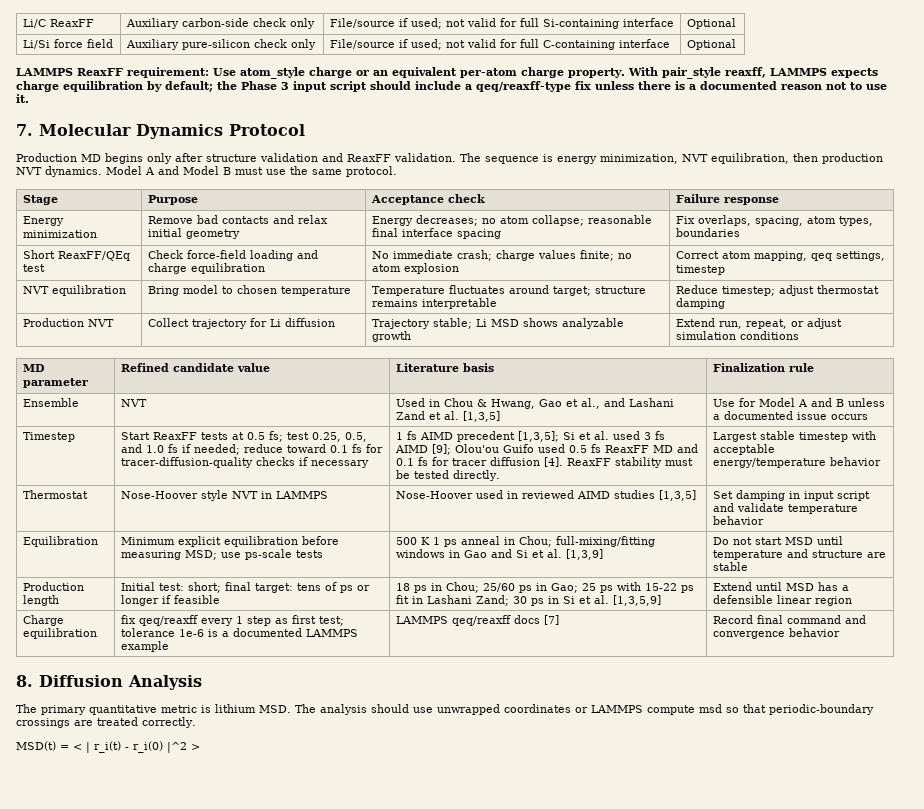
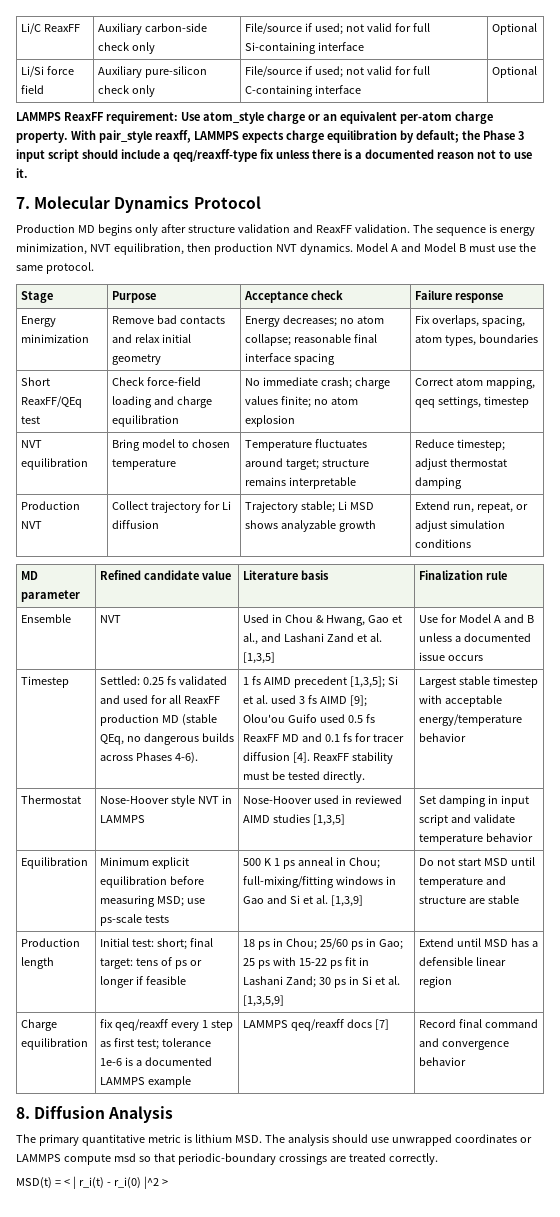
[120,431,367,442] [120,444,383,455] [120,457,369,468] Start ReaxFF tests at 0.5 fs; test 0.25, 0.5, and 1.0 fs if needed; reduce toward 0.1 fs for tracer-diffusion-quality checks if necessary -> [99,676,227,685] [99,695,220,704] [99,714,217,726] [99,733,234,745] [99,752,198,764] Settled: 0.25 fs validated and used for all ReaxFF production MD (stable QEq, no dangerous builds across Phases 4-6).

